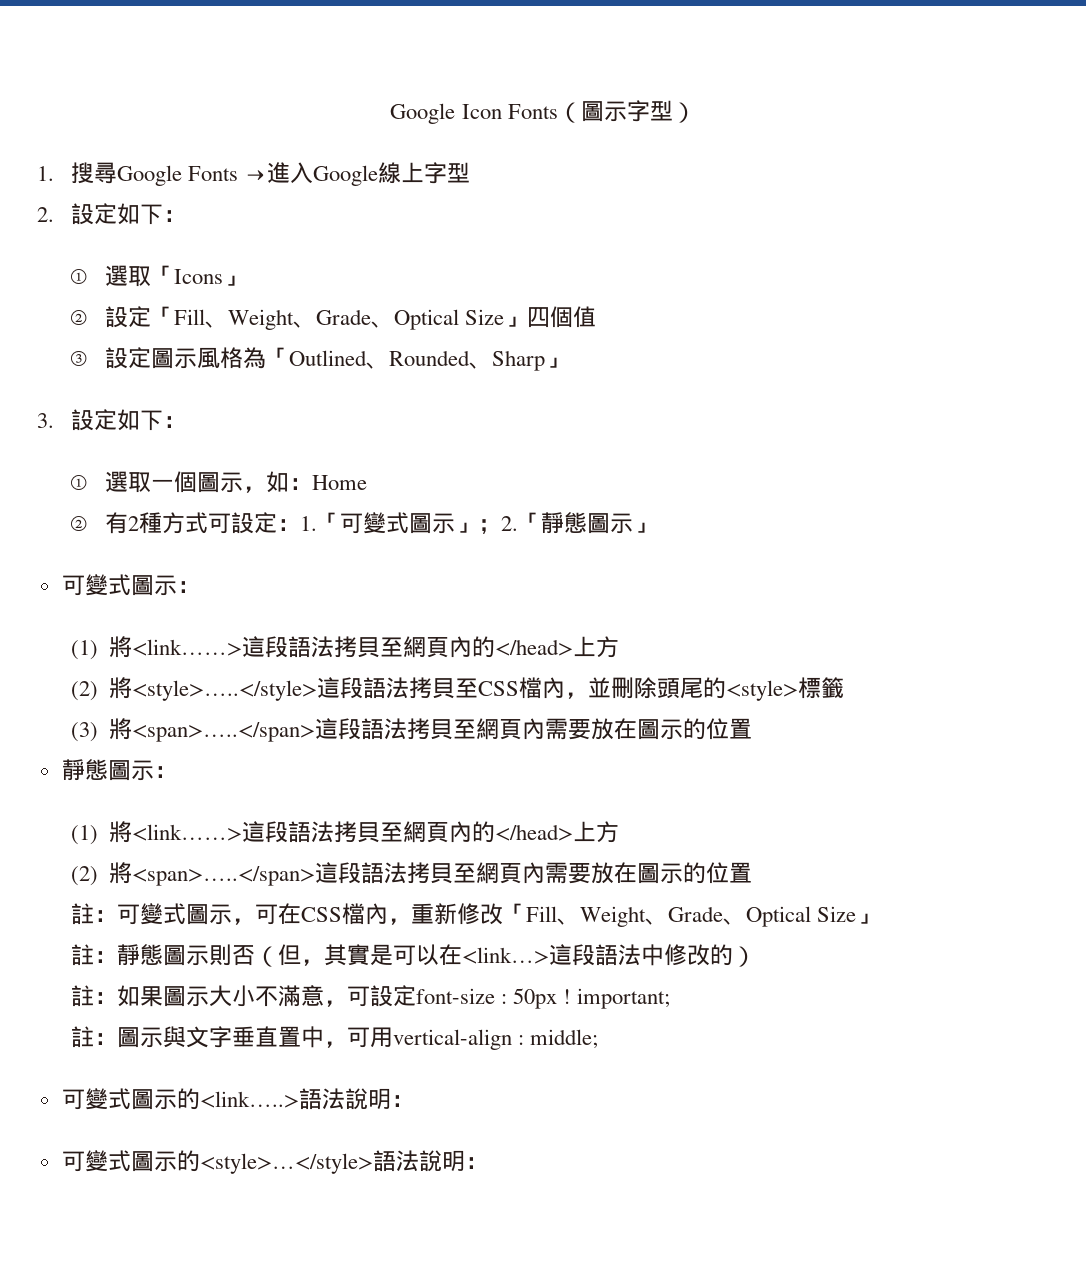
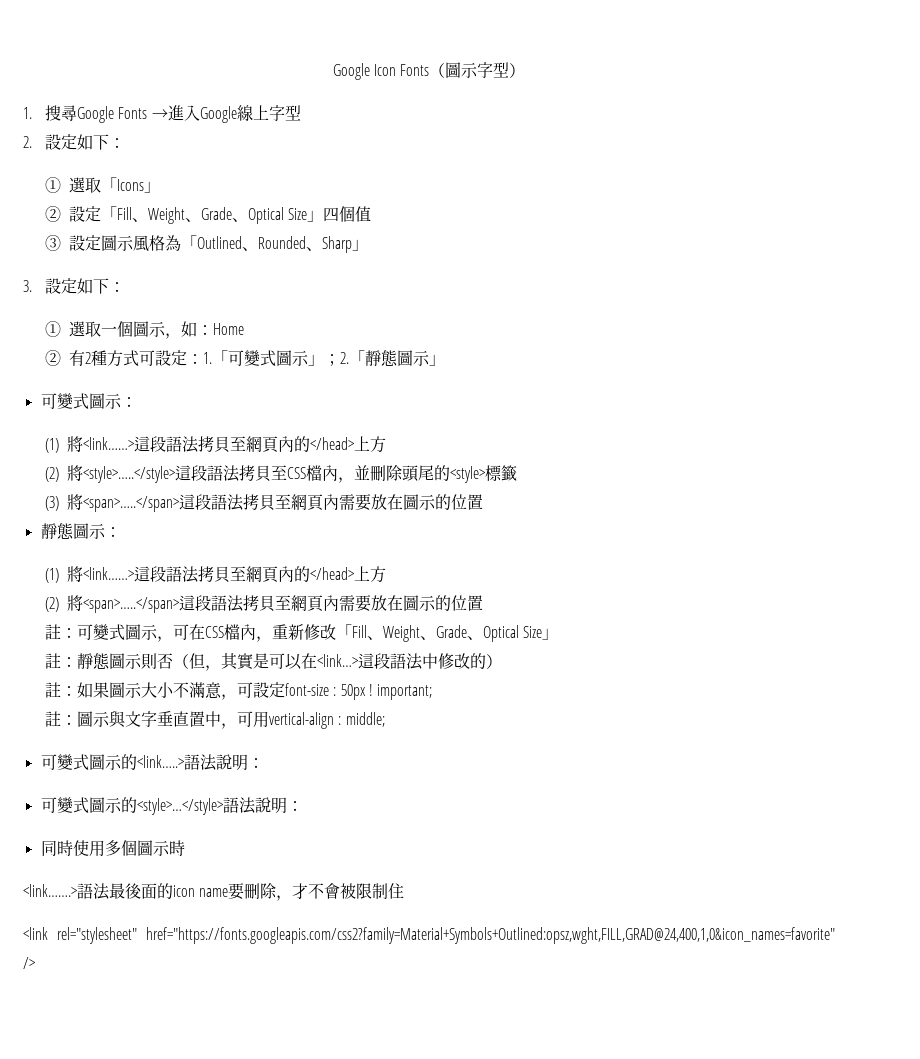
(488, 1163) none -> [40,840,185,857] [23,883,405,901] [23,927,836,944] [23,957,35,969] // 同時使用多個圖示時 // <link…….>語法最後面的icon name要刪除，才不會被限制住 // <link rel="stylesheet" href="https://fonts.googleapis.com/css2?family=Material+Symbols+Outlined:opsz,wght,FILL,GRAD@24,400,1,0&icon_names=favorite" />

